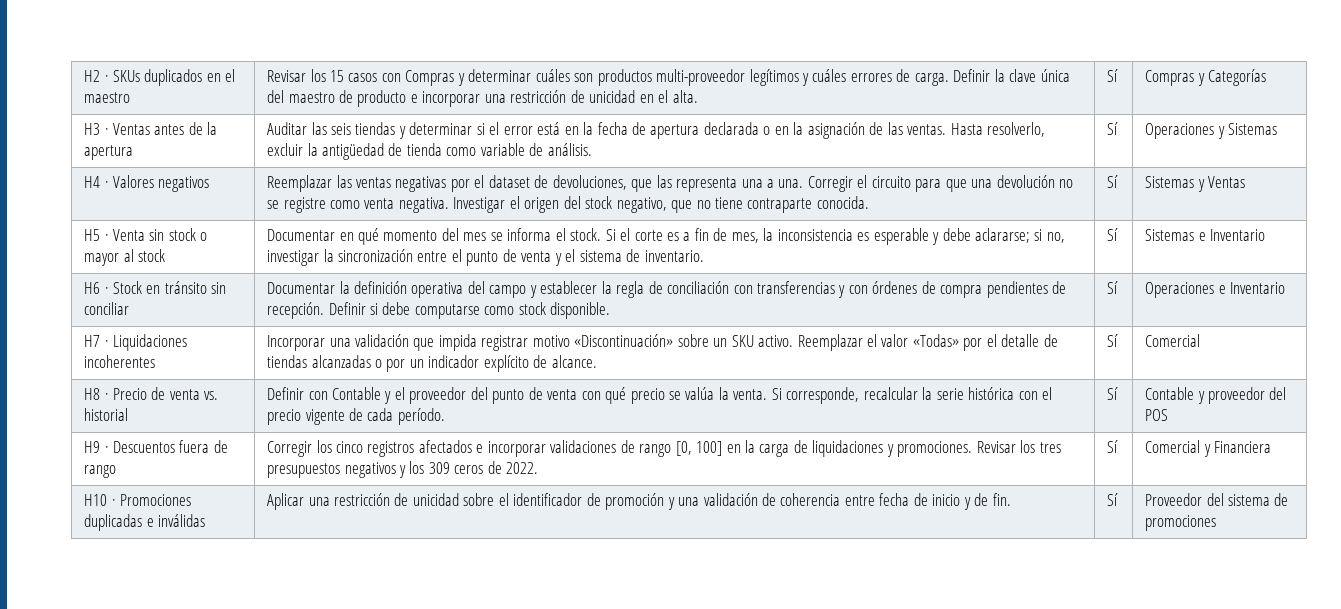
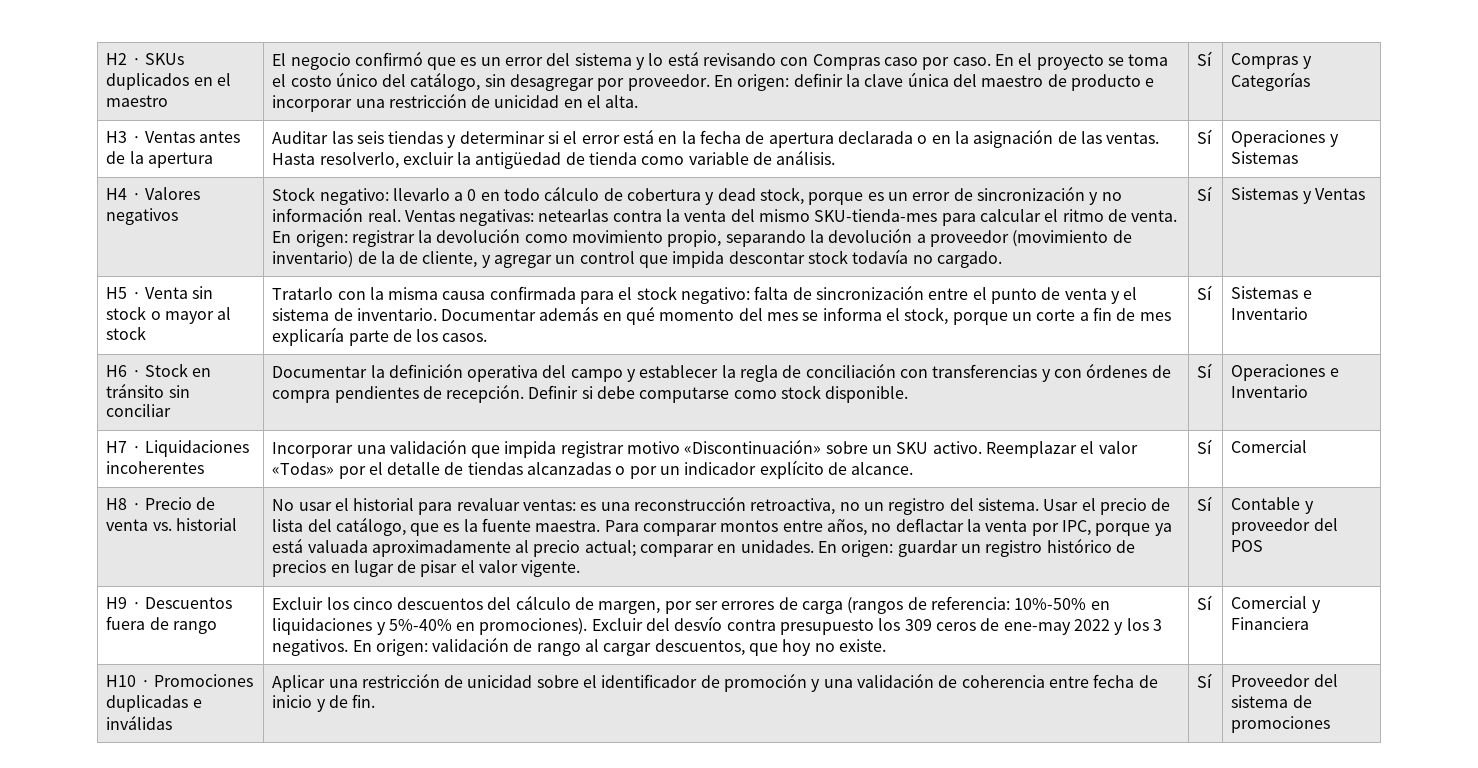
[267,69,991,86] Revisar los 15 casos con Compras y determinar cuáles son productos multi-proveedor legítimos y cuáles errores de carga. Definir -> [272,51,1169,70] [272,72,843,91] El negocio confirmó que es un error del sistema y lo está revisando con Compras caso por caso. En el proyecto se toma el costo único del catálogo, sin desagregar por proveedor. En origen: definir
[267,175,1074,192] [267,196,869,213] Reemplazar las ventas negativas por el dataset de devoluciones, que las representa una a una. Corregir el circuito para que una devolución no se registre como venta negativa. Investigar el origen del stock negativo, que no tiene contraparte conocida. -> [272,186,1122,205] [272,207,1178,226] [272,228,1132,247] [272,249,1002,268] Stock negativo: llevarlo a 0 en todo cálculo de cobertura y dead stock, porque es un error de sincronización y no información real. Ventas negativas: netearlas contra la venta del mismo SKU-tienda-mes para calcular el ritmo de venta. En origen: registrar la devolución como movimiento propio, separando la devolución a proveedor (movimiento de inventario) de la de cliente, y agregar un control que impida descontar stock todavía no cargado.
[267,228,1065,245] [267,249,334,266] Documentar en qué momento del mes se informa el stock. Si el corte es a fin de mes, la inconsistencia es esperable y debe aclararse; si no, investigar la -> [272,286,812,304] Tratarlo con la misma causa confirmada para el stock negativo: falta de
(704, 256) none -> [441,306,1171,325] [272,327,488,346] Documentar además en qué momento del mes se informa el stock, porque un corte a fin de mes explicaría parte de los casos.
[267,387,1053,404] [267,408,445,425] Definir con Contable y el proveedor del punto de venta con qué precio se valúa la venta. Si corresponde, recalcular la serie histórica con el precio vigente de cada período. -> [272,496,1171,515] [272,517,1172,536] [272,538,1135,557] [272,560,581,577] No usar el historial para revaluar ventas: es una reconstrucción retroactiva, no un registro del sistema. Usar el precio de lista del catálogo, que es la fuente maestra. Para comparar montos entre años, no deflactar la venta por IPC, porque ya está valuada aproximadamente al precio actual; comparar en unidades. En origen: guardar un registro histórico de precios en lugar de pisar el valor vigente.
[267,441,313,457] Corregir -> [272,597,324,610] Excluir
[367,440,1061,457] [267,461,539,478] registros afectados e incorporar validaciones de rango [0, 100] en la carga de liquidaciones y promociones. Revisar los tres presupuestos negativos y los 309 ceros de 2022. -> [397,595,1110,614] [272,616,1162,635] [272,637,887,656] descuentos del cálculo de margen, por ser errores de carga (rangos de referencia: 10%-50% en liquidaciones y 5%-40% en promociones). Excluir del desvío contra presupuesto los 309 ceros de ene-may 2022 y los 3 negativos. En origen: validación de rango al cargar descuentos, que hoy no existe.

